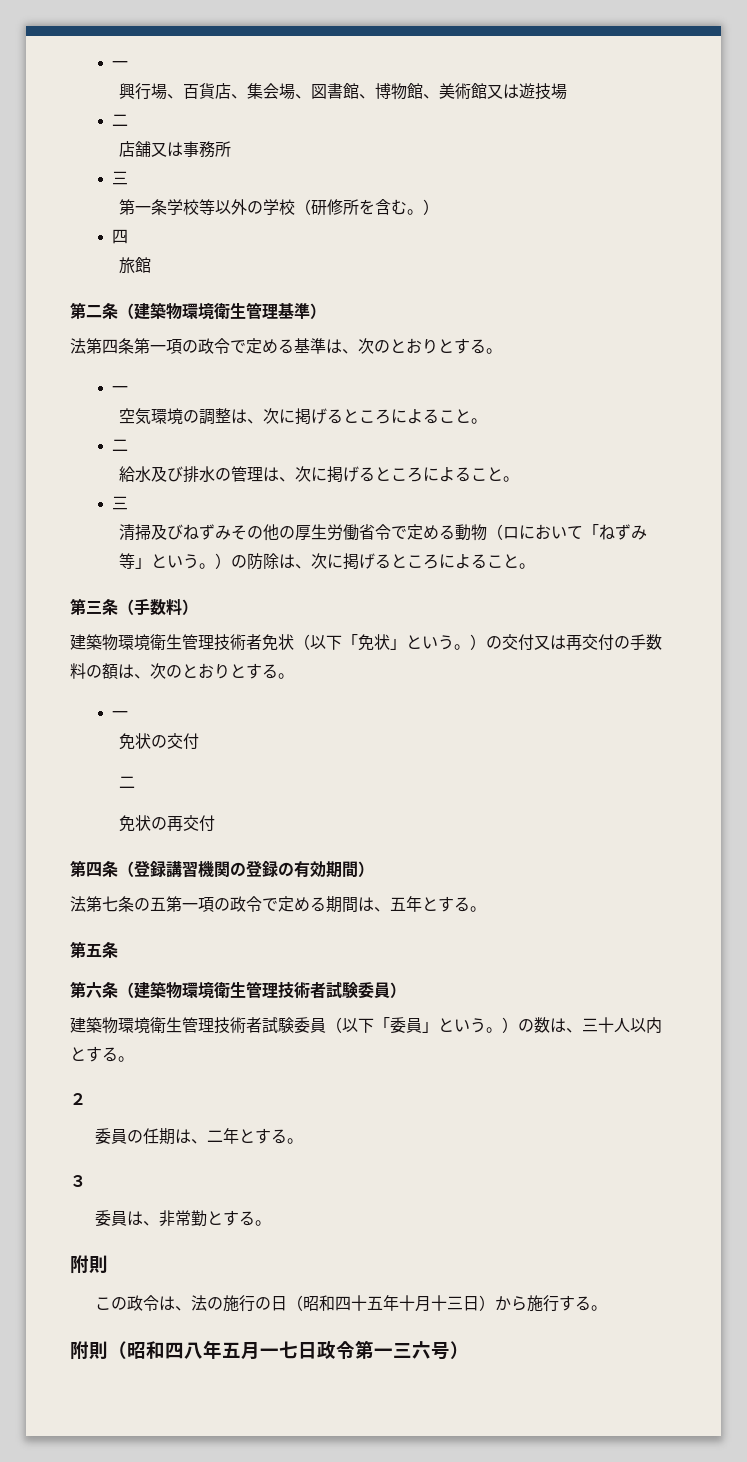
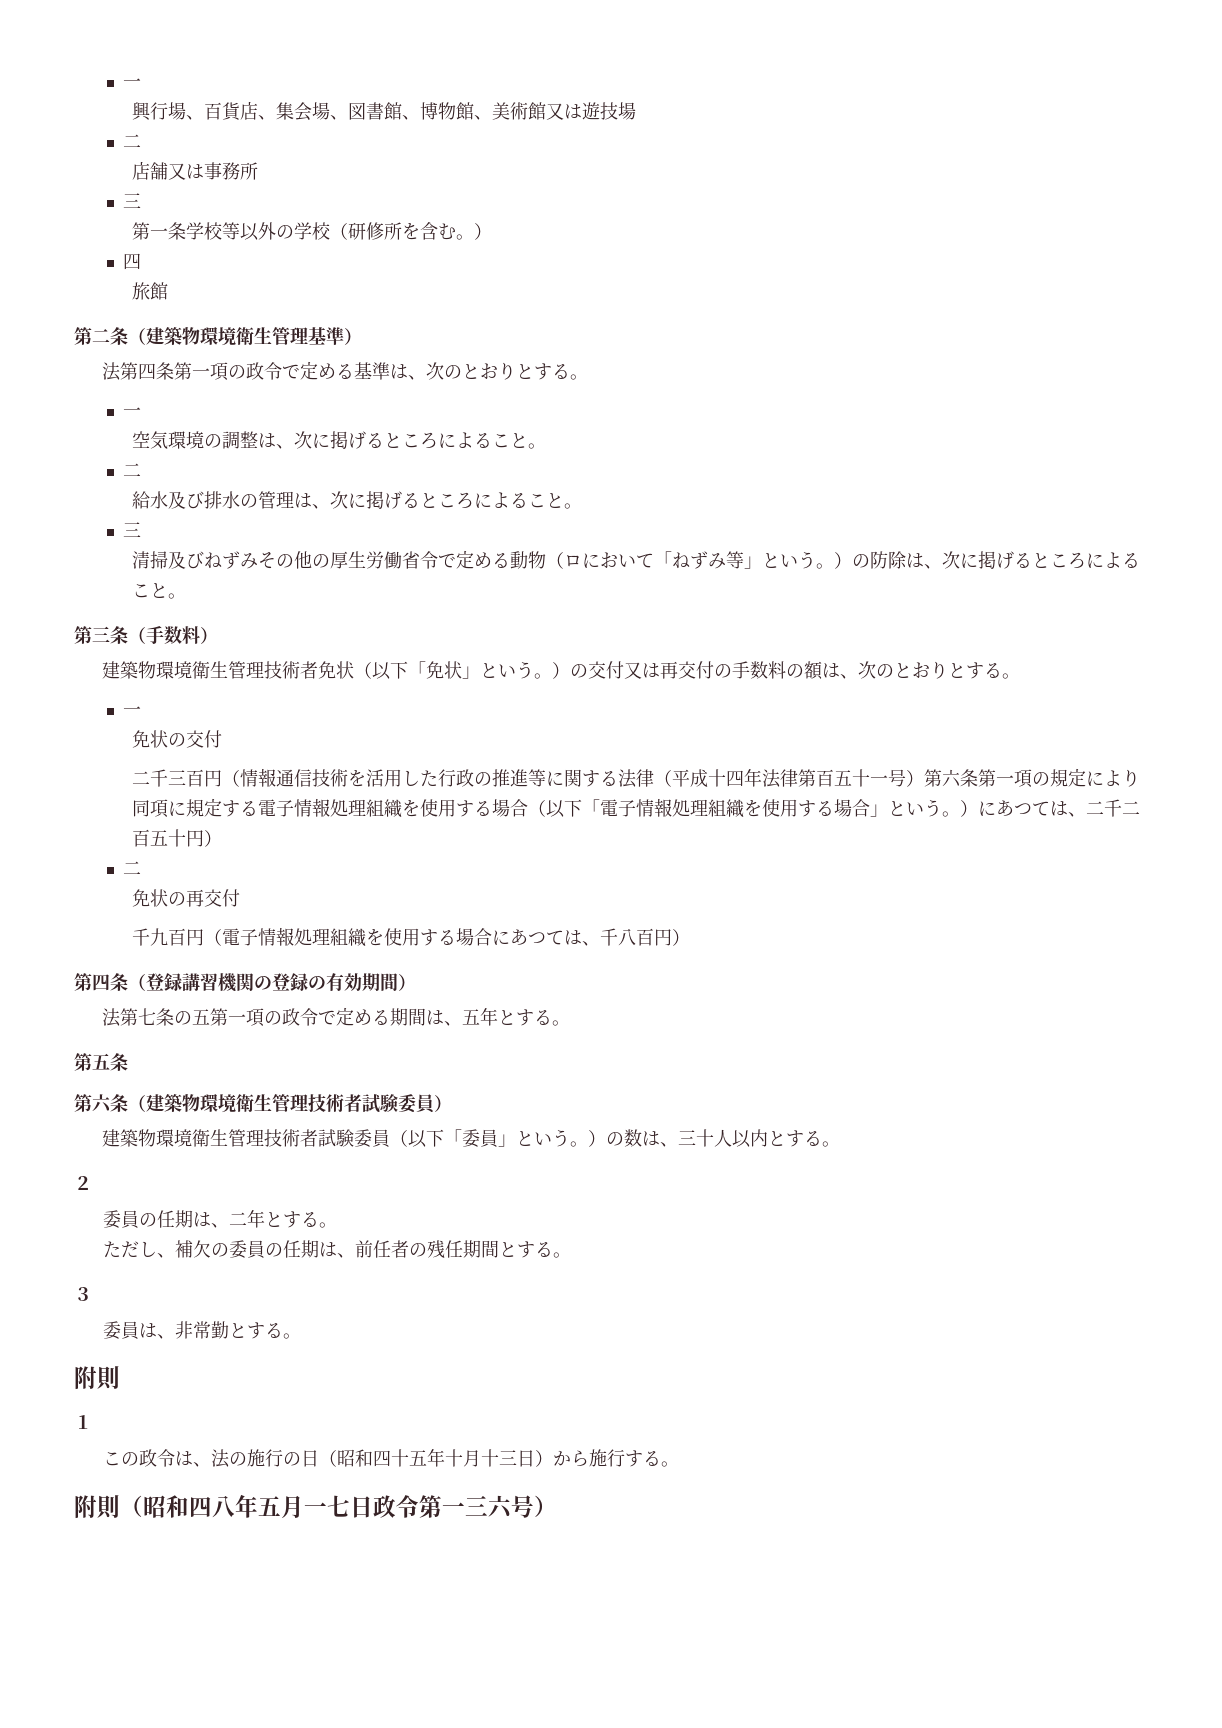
[119,815,216,832] // 免状の再交付 -> [149,768,1140,788] [131,798,1140,818] [131,829,222,847] [122,861,141,875] [131,889,240,907] [131,927,690,947] 千三百円（情報通信技術を活用した行政の推進等に関する法律（平成十四年法律第百五十一号）第六条第一項の規定により同項に規定する電子情報処理組織を使用する場合（以下「電子情報処理組織を使用する場合」という。）にあつては、二千二百五十円） // 二 // 免状の再交付 // 千九百円（電子情報処理組織を使用する場合にあつては、千八百円）
(303, 1141) none -> [102,1240,571,1259] // ただし、補欠の委員の任期は、前任者の残任期間とする。
(108, 1264) none -> [74,1415,92,1429] // １

